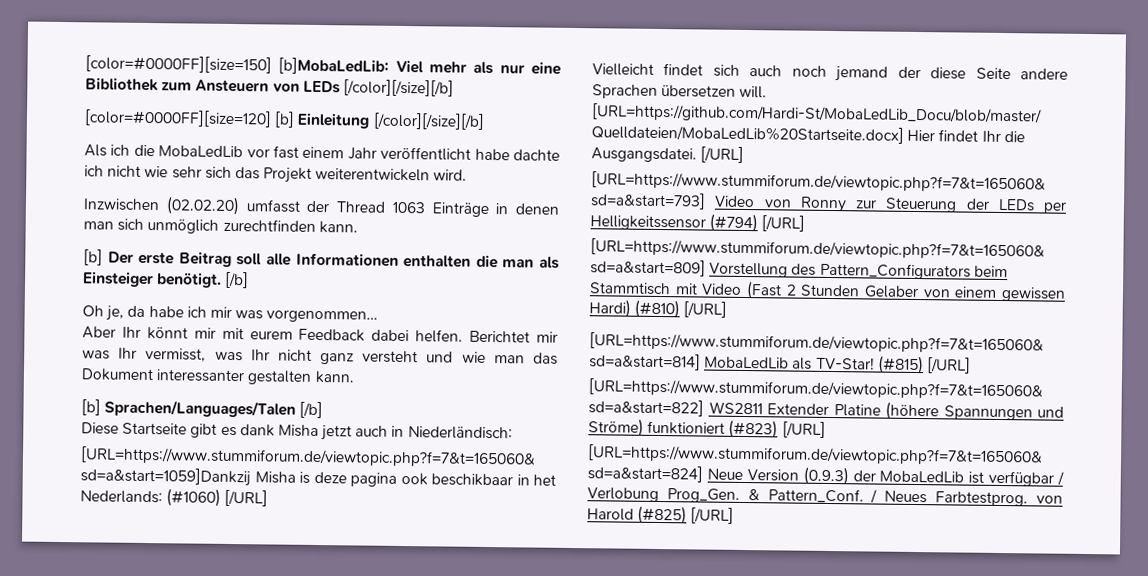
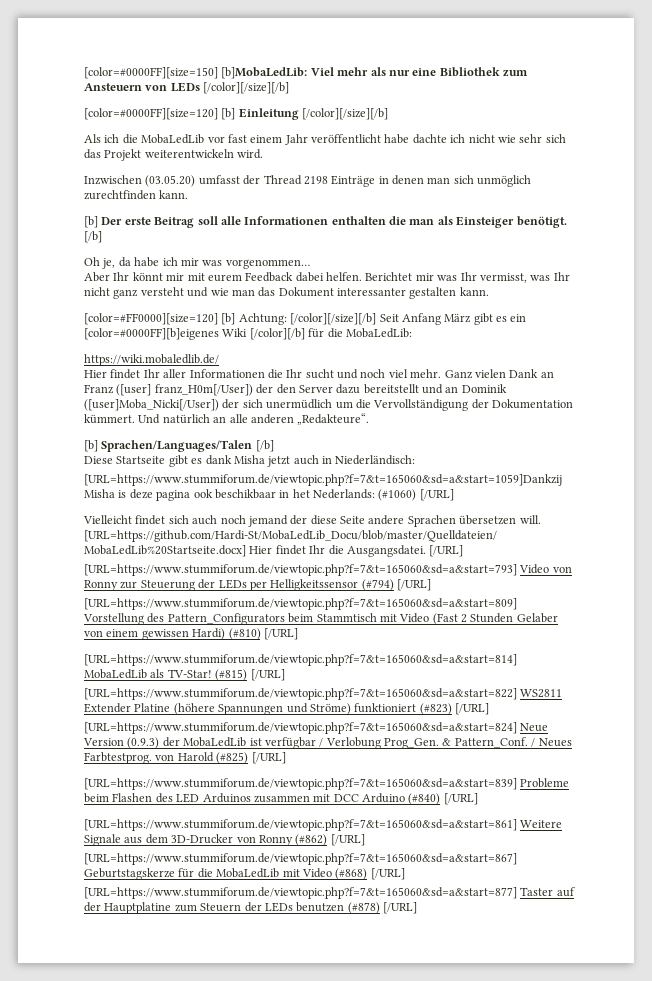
[165,196,240,216] (02.02.20) -> [145,175,196,187] (03.05.20)
[391,201,425,214] 1063 -> [303,176,328,185] 2198
(355, 377) none -> [84,313,527,325] [84,328,412,340] [84,354,219,366] [84,369,554,379] [84,384,507,396] [84,399,573,411] [84,413,370,425] // [color=#FF0000][size=120] [b] Achtung: [/color][/size][/b] Seit Anfang März gibt es ein [color=#0000FF][b]eigenes Wiki [/color][/b] für die MobaLedLib: // https://wiki.mobaledlib.de/ // Hier findet Ihr aller Informationen die Ihr sucht und noch viel mehr. Ganz vielen Dank an Franz ([user] franz_H0m[/User]) der den Server dazu bereitstellt und an Dominik ([user]Moba_Nicki[/User]) der sich unermüdlich um die Vervollständigung der Dokumentation kümmert. Und natürlich an alle anderen „Redakteure“.
(735, 515) none -> [84,778,570,790] [84,793,478,805] [84,819,563,831] [84,834,365,846] [84,853,517,865] [84,868,405,880] [84,887,575,899] [84,902,417,914] // [URL=https://www.stummiforum.de/viewtopic.php?f=7&t=165060&sd=a&start=839] Probleme beim Flashen des LED Arduinos zusammen mit DCC Arduino (#840) [/URL] // [URL=https://www.stummiforum.de/viewtopic.php?f=7&t=165060&sd=a&start=861] Weitere Signale aus dem 3D-Drucker von Ronny (#862) [/URL] // [URL=https://www.stummiforum.de/viewtopic.php?f=7&t=165060&sd=a&start=867] Geburtstagskerze für die MobaLedLib mit Video (#868) [/URL] // [URL=https://www.stummiforum.de/viewtopic.php?f=7&t=165060&sd=a&start=877] Taster auf der Hauptplatine zum Steuern der LEDs benutzen (#878) [/URL]

